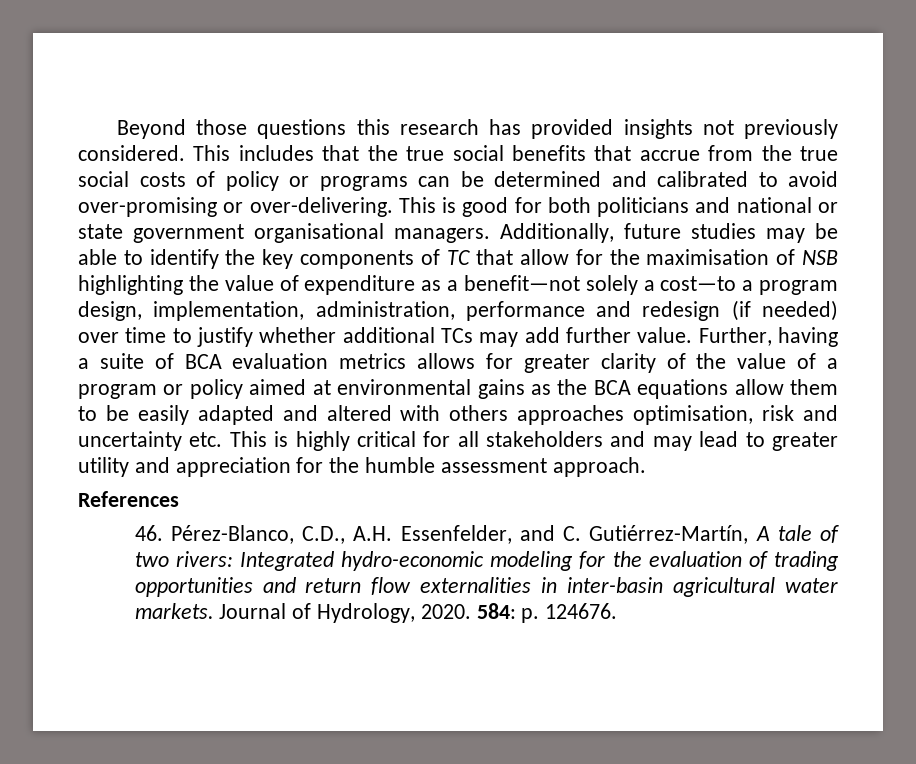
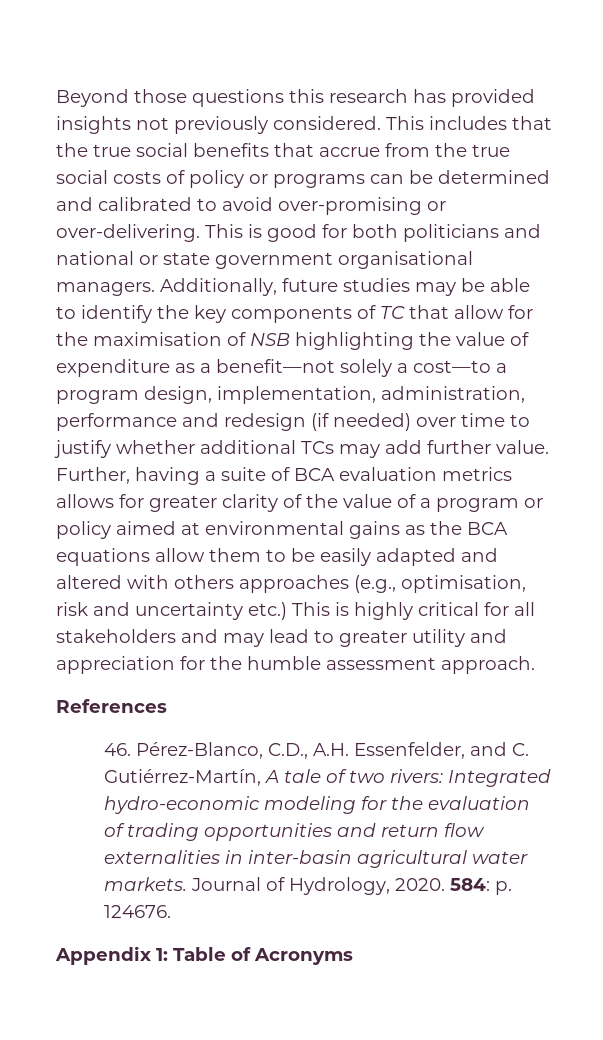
(625, 415) none -> [354,575,396,593] (e.g.,
[189,432,223,447] etc. -> [248,602,287,620] etc.)
(618, 611) none -> [55,946,353,965] // Appendix 1: Table of Acronyms

